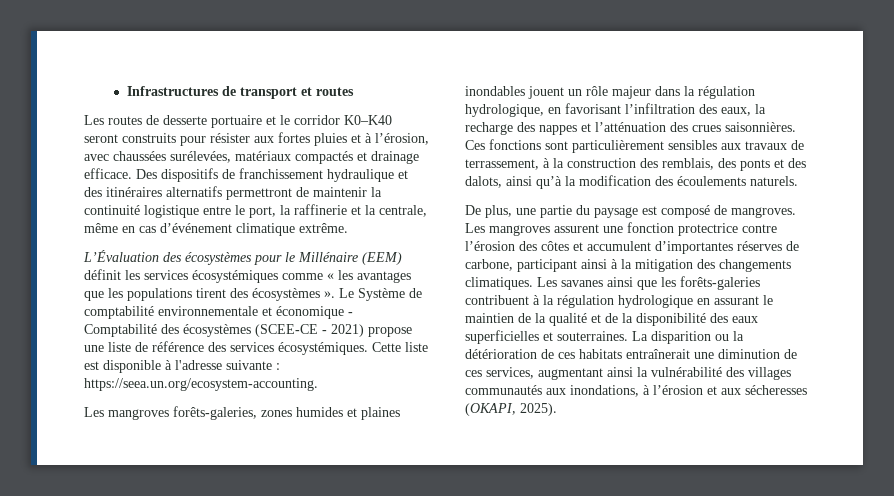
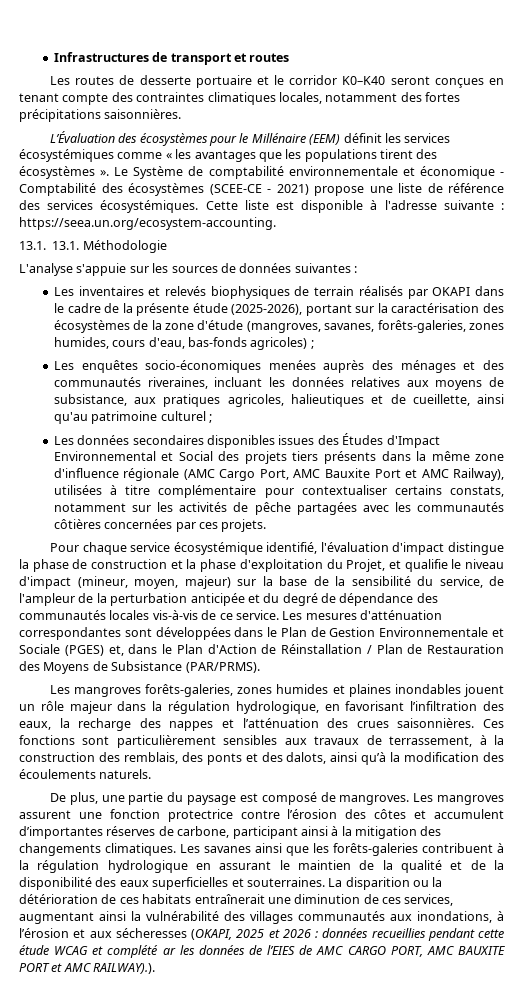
[122,132,429,146] [84,151,419,164] [84,168,408,182] [84,186,382,200] [84,204,427,218] [84,223,348,236] construits pour résister aux fortes pluies et à l’érosion, avec chaussées surélevées, matériaux compactés et drainage efficace. Des dispositifs de franchissement hydraulique et des itinéraires alternatifs permettront de maintenir la continuité logistique entre le port, la raffinerie et la centrale, même en cas d’événement climatique extrême. -> [434,78,504,88] [19,92,460,105] [19,109,182,122] conçues en tenant compte des contraintes climatiques locales, notamment des fortes précipitations saisonnières.
(318, 384) none -> [19,240,167,253] [19,263,357,276] [53,286,505,299] [53,303,505,316] [53,320,504,333] [53,337,314,350] [53,360,504,373] [53,377,504,390] [53,394,504,407] [53,411,213,424] [53,433,440,448] [53,451,504,464] [53,468,504,481] [53,485,504,498] [53,502,504,515] [53,519,267,532] [49,542,504,555] [19,559,504,572] [19,576,504,589] [19,593,438,606] [19,610,442,620] [19,627,504,640] [19,644,504,656] [19,661,260,674] // 13.1. 13.1. Méthodologie // L'analyse s'appuie sur les sources de données suivantes : // Les inventaires et relevés biophysiques de terrain réalisés par OKAPI dans le cadre de la présente étude (2025-2026), portant sur la caractérisation des écosystèmes de la zone d'étude (mangroves, savanes, forêts-galeries, zones humides, cours d'eau, bas-fonds agricoles) ; // Les enquêtes socio-économiques menées auprès des ménages et des communautés riveraines, incluant les données relatives aux moyens de subsistance, aux pratiques agricoles, halieutiques et de cueillette, ainsi qu'au patrimoine culturel ; // Les données secondaires disponibles issues des Études d'Impact Environnemental et Social des projets tiers présents dans la même zone d'influence régionale (AMC Cargo Port, AMC Bauxite Port et AMC Railway), utilisées à titre complémentaire pour contextualiser certains constats, notamment sur les activités de pêche partagées avec les communautés côtières concernées par ces projets. // Pour chaque service écosystémique identifié, l'évaluation d'impact distingue la phase de construction et la phase d'exploitation du Projet, et qualifie le niveau d'impact (mineur, moyen, majeur) sur la base de la sensibilité du service, de l'ampleur de la perturbation anticipée et du degré de dépendance des communautés locales vis-à-vis de ce service. Les mesures d'atténuation correspondantes sont développées dans le Plan de Gestion Environnementale et Sociale (PGES) et, dans le Plan d'Action de Réinstallation / Plan de Restauration des Moyens de Subsistance (PAR/PRMS).
[520,403,557,416] 2025). -> [236,928,504,941] [19,945,506,958] [19,963,156,974] 2025 et 2026 : données recueillies pendant cette étude WCAG et complété ar les données de l’EIES de AMC CARGO PORT, AMC BAUXITE PORT et AMC RAILWAY).).

